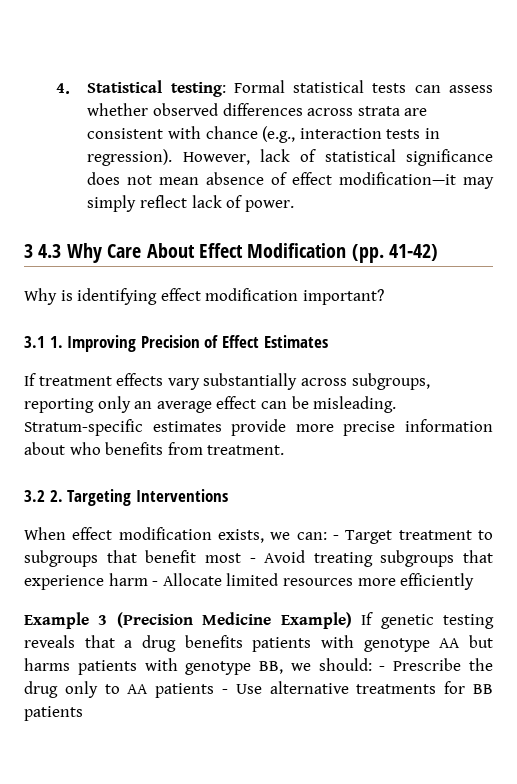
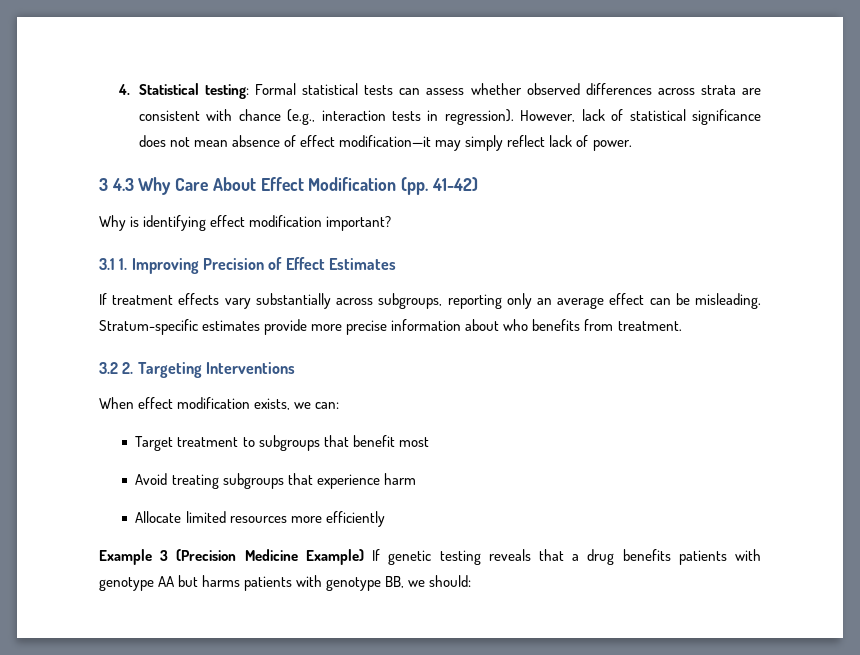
[333,535,339,540] - -> (340, 405) //
[249,558,256,563] - -> (429, 442) //
[152,581,159,586] - -> (416, 479) //
[379,658,493,671] [24,681,493,698] [24,706,83,721] - Prescribe the drug only to AA patients - Use alternative treatments for BB patients -> (472, 581) none

